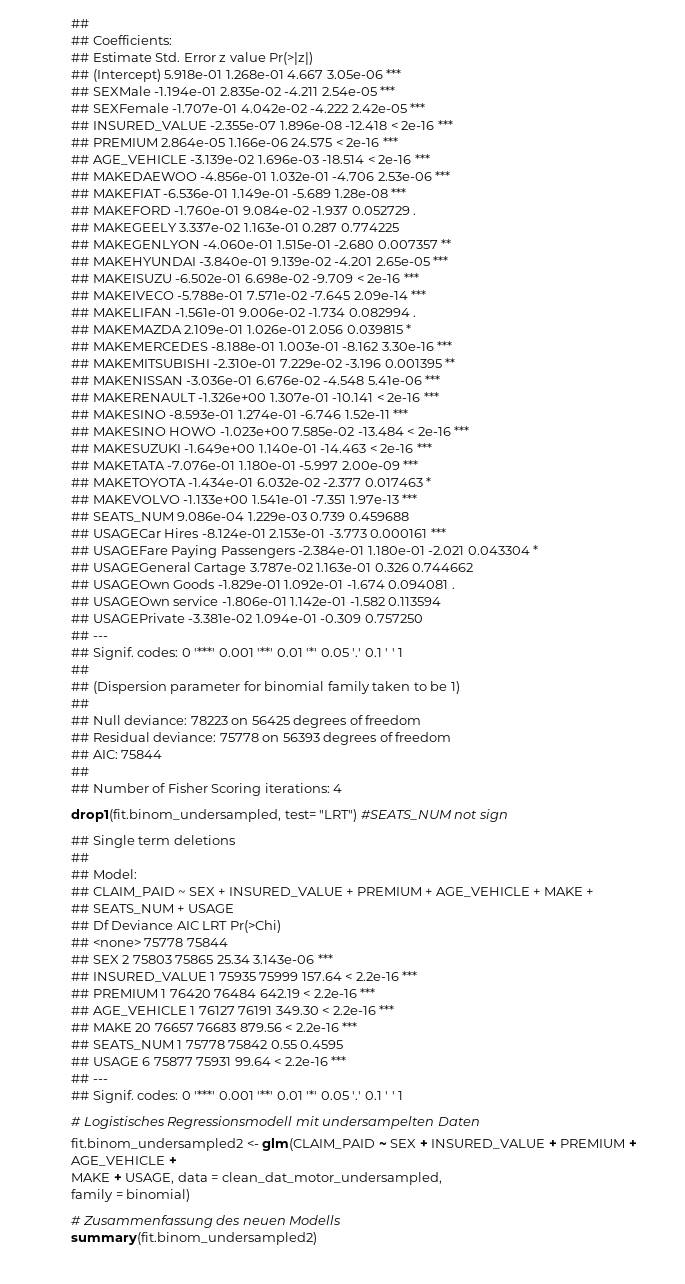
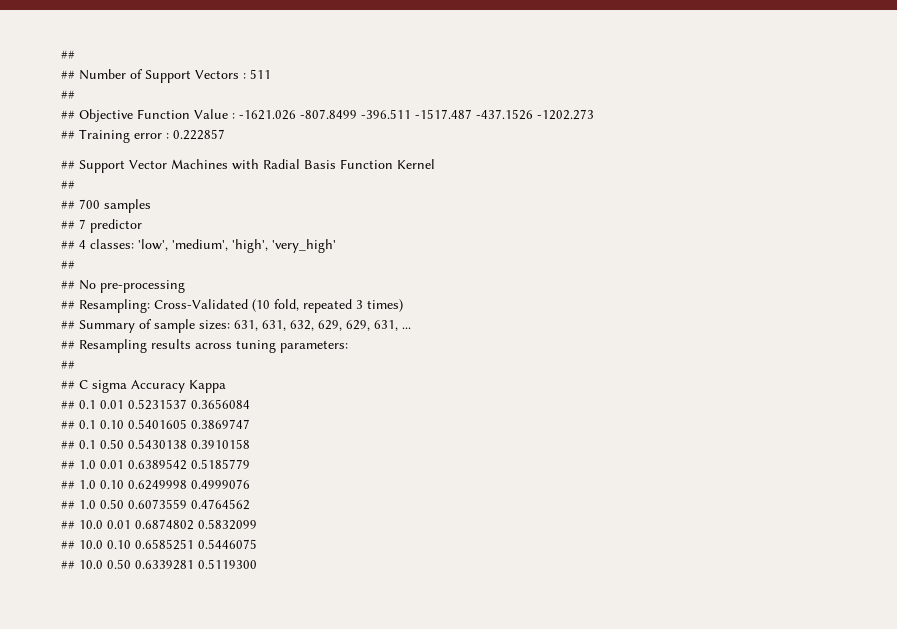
[71,19,89,28] [71,35,172,45] [71,52,314,65] [71,69,402,82] [71,86,396,96] [71,103,426,113] [71,120,453,131] [71,137,398,147] [71,154,430,165] [71,171,451,181] [71,188,407,198] [71,206,417,215] [71,223,399,232] [71,239,452,249] [71,256,449,266] [71,273,419,283] [71,290,427,300] [71,308,417,317] [71,324,412,334] [71,341,453,351] [71,358,456,368] [71,375,441,385] [71,392,439,402] [71,409,409,419] [71,426,470,436] [71,443,432,453] [71,460,419,470] [71,477,432,487] [71,494,418,504] [71,512,409,522] [71,528,446,538] [71,545,539,558] [71,562,474,575] [71,579,455,589] [71,596,442,606] [71,613,423,623] [71,631,108,640] [71,647,404,660] [71,665,89,674] [71,681,460,694] [71,699,89,708] [71,715,422,728] [71,732,452,745] [71,750,163,759] [71,767,89,776] [71,783,343,796] [71,809,508,822] [71,835,235,848] [71,853,89,862] [71,869,137,879] [71,887,594,897] [71,904,234,914] [71,920,281,933] [71,938,228,947] [71,954,333,964] [71,971,418,982] [71,988,376,998] [71,1005,395,1016] [71,1022,358,1032] [71,1040,344,1050] [71,1056,347,1066] [71,1074,108,1083] [71,1090,404,1103] [71,1116,480,1129] [71,1138,637,1151] [71,1156,177,1166] [71,1172,442,1185] [71,1189,191,1202] [71,1215,342,1228] [71,1232,317,1245] ## // ## Coefficients: // ## Estimate Std. Error z value Pr(>|z|) // ## (Intercept) 5.918e-01 1.268e-01 4.667 3.05e-06 *** // ## SEXMale -1.194e-01 2.835e-02 -4.211 2.54e-05 *** // ## SEXFemale -1.707e-01 4.042e-02 -4.222 2.42e-05 *** // ## INSURED_VALUE -2.355e-07 1.896e-08 -12.418 < 2e-16 *** // ## PREMIUM 2.864e-05 1.166e-06 24.575 < 2e-16 *** // ## AGE_VEHICLE -3.139e-02 1.696e-03 -18.514 < 2e-16 *** // ## MAKEDAEWOO -4.856e-01 1.032e-01 -4.706 2.53e-06 *** // ## MAKEFIAT -6.536e-01 1.149e-01 -5.689 1.28e-08 *** // ## MAKEFORD -1.760e-01 9.084e-02 -1.937 0.052729 . // ## MAKEGEELY 3.337e-02 1.163e-01 0.287 0.774225 // ## MAKEGENLYON -4.060e-01 1.515e-01 -2.680 0.007357 ** // ## MAKEHYUNDAI -3.840e-01 9.139e-02 -4.201 2.65e-05 *** // ## MAKEISUZU -6.502e-01 6.698e-02 -9.709 < 2e-16 *** // ## MAKEIVECO -5.788e-01 7.571e-02 -7.645 2.09e-14 *** // ## MAKELIFAN -1.561e-01 9.006e-02 -1.734 0.082994 . // ## MAKEMAZDA 2.109e-01 1.026e-01 2.056 0.039815 * // ## MAKEMERCEDES -8.188e-01 1.003e-01 -8.162 3.30e-16 *** // ## MAKEMITSUBISHI -2.310e-01 7.229e-02 -3.196 0.001395 ** // ## MAKENISSAN -3.036e-01 6.676e-02 -4.548 5.41e-06 *** // ## MAKERENAULT -1.326e+00 1.307e-01 -10.141 < 2e-16 *** // ## MAKESINO -8.593e-01 1.274e-01 -6.746 1.52e-11 *** // ## MAKESINO HOWO -1.023e+00 7.585e-02 -13.484 < 2e-16 *** // ## MAKESUZUKI -1.649e+00 1.140e-01 -14.463 < 2e-16 *** // ## MAKETATA -7.076e-01 1.180e-01 -5.997 2.00e-09 *** // ## MAKETOYOTA -1.434e-01 6.032e-02 -2.377 0.017463 * // ## MAKEVOLVO -1.133e+00 1.541e-01 -7.351 1.97e-13 *** // ## SEATS_NUM 9.086e-04 1.229e-03 0.739 0.459688 // ## USAGECar Hires -8.124e-01 2.153e-01 -3.773 0.000161 *** // ## USAGEFare Paying Passengers -2.384e-01 1.180e-01 -2.021 0.043304 * // ## USAGEGeneral Cartage 3.787e-02 1.163e-01 0.326 0.744662 // ## USAGEOwn Goods -1.829e-01 1.092e-01 -1.674 0.094081 . // ## USAGEOwn service -1.806e-01 1.142e-01 -1.582 0.113594 // ## USAGEPrivate -3.381e-02 1.094e-01 -0.309 0.757250 // ## --- // ## Signif. codes: 0 '***' 0.001 '**' 0.01 '*' 0.05 '.' 0.1 ' ' 1 // ## // ## (Dispersion parameter for binomial family taken to be 1) // ## // ## Null deviance: 78223 on 56425 degrees of freedom // ## Residual deviance: 75778 on 56393 degrees of freedom // ## AIC: 75844 // ## // ## Number of Fisher Scoring iterations: 4 // drop1(fit.binom_undersampled, test= "LRT") #SEATS_NUM not sign // ## Single term deletions // ## // ## Model: // ## CLAIM_PAID ~ SEX + INSURED_VALUE + PREMIUM + AGE_VEHICLE + MAKE + // ## SEATS_NUM + USAGE // ## Df Deviance AIC LRT Pr(>Chi) // ## <none> 75778 75844 // ## SEX 2 75803 75865 25.34 3.143e-06 *** // ## INSURED_VALUE 1 75935 75999 157.64 < 2.2e-16 *** // ## PREMIUM 1 76420 76484 642.19 < 2.2e-16 *** // ## AGE_VEHICLE 1 76127 76191 349.30 < 2.2e-16 *** // ## MAKE 20 76657 76683 879.56 < 2.2e-16 *** // ## SEATS_NUM 1 75778 75842 0.55 0.4595 // ## USAGE 6 75877 75931 99.64 < 2.2e-16 *** // ## --- // ## Signif. codes: 0 '***' 0.001 '**' 0.01 '*' 0.05 '.' 0.1 ' ' 1 // # Logistisches Regressionsmodell mit undersampelten Daten // fit.binom_undersampled2 <- glm(CLAIM_PAID ~ SEX + INSURED_VALUE + PREMIUM + AGE_VEHICLE + // MAKE + USAGE, data = clean_dat_motor_undersampled, // family = binomial) // # Zusammenfassung des neuen Modells // summary(fit.binom_undersampled2) -> [61,50,75,59] [61,69,271,83] [61,90,75,99] [61,109,594,122] [61,129,225,143] [61,159,435,173] [61,180,75,189] [61,199,151,213] [61,219,142,233] [61,239,336,253] [61,260,75,269] [61,280,185,293] [61,299,403,313] [61,319,411,333] [61,339,348,353] [61,360,75,369] [61,380,226,393] [61,399,250,410] [61,419,250,429] [61,439,250,449] [61,459,250,470] [61,479,250,490] [61,499,250,510] [61,519,257,530] [61,539,257,550] [61,559,257,570] ## // ## Number of Support Vectors : 511 // ## // ## Objective Function Value : -1621.026 -807.8499 -396.511 -1517.487 -437.1526 -1202.273 // ## Training error : 0.222857 // ## Support Vector Machines with Radial Basis Function Kernel // ## // ## 700 samples // ## 7 predictor // ## 4 classes: 'low', 'medium', 'high', 'very_high' // ## // ## No pre-processing // ## Resampling: Cross-Validated (10 fold, repeated 3 times) // ## Summary of sample sizes: 631, 631, 632, 629, 629, 631, ... // ## Resampling results across tuning parameters: // ## // ## C sigma Accuracy Kappa // ## 0.1 0.01 0.5231537 0.3656084 // ## 0.1 0.10 0.5401605 0.3869747 // ## 0.1 0.50 0.5430138 0.3910158 // ## 1.0 0.01 0.6389542 0.5185779 // ## 1.0 0.10 0.6249998 0.4999076 // ## 1.0 0.50 0.6073559 0.4764562 // ## 10.0 0.01 0.6874802 0.5832099 // ## 10.0 0.10 0.6585251 0.5446075 // ## 10.0 0.50 0.6339281 0.5119300

